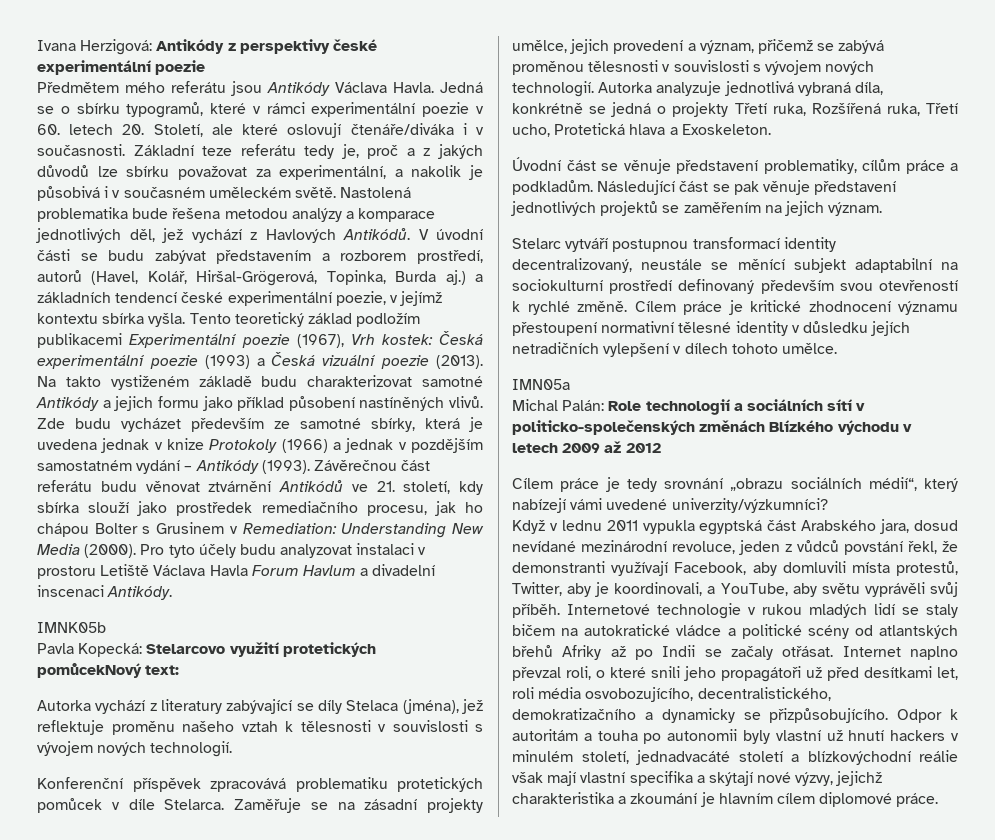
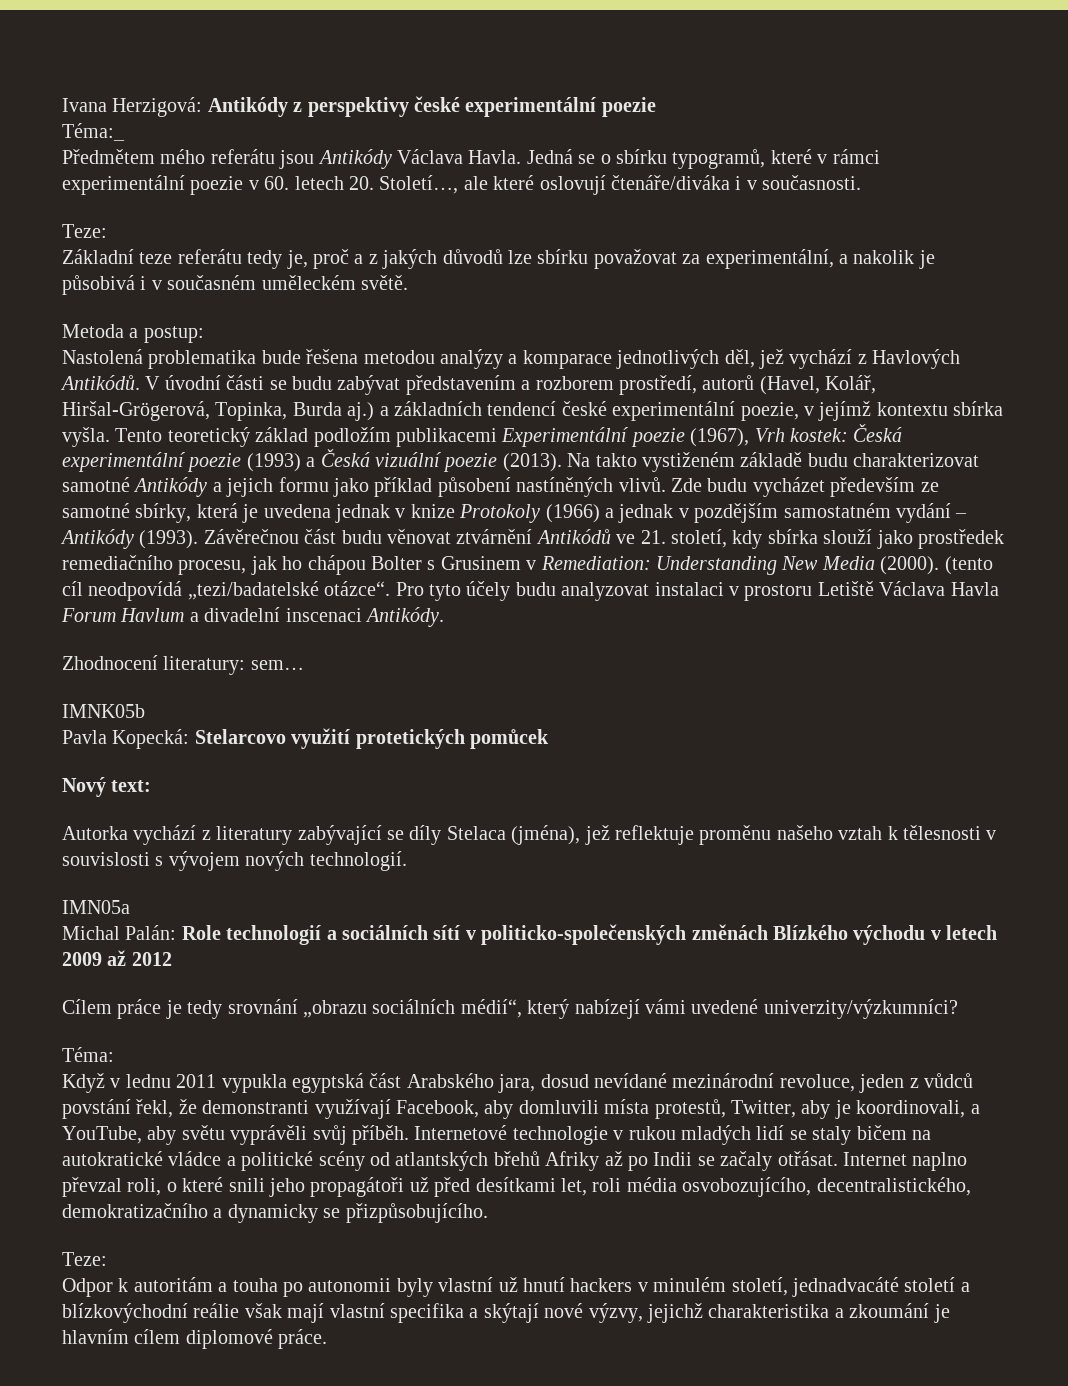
(206, 67) none -> [62,123,125,141] // Téma:_
[153,124,203,137] Století, -> [379,175,459,194] Století…,
(125, 150) none -> [62,224,107,238] // Teze: //
(336, 192) none -> [62,324,204,343] // Metoda a postup: //
[37,480,92,492] referátu -> (337, 536) none
(137, 551) none -> [944,556,993,575] [62,581,391,601] (tento cíl neodpovídá „tezi/badatelské otázce“.
(173, 593) none -> [62,655,304,675] // Zhodnocení literatury: sem…
[37,663,142,678] pomůcekNový -> [470,729,549,749] [62,777,106,797] pomůcek // Nový
[37,777,483,792] [37,798,483,813] [512,39,885,54] [512,60,875,75] [512,81,883,97] [512,102,958,117] [512,123,771,137] [512,157,958,174] [512,180,897,195] [511,201,883,216] [512,237,836,252] [512,258,958,273] [512,279,958,294] [512,300,958,315] [512,321,911,336] [512,342,837,357] // Konferenční příspěvek zpracovává problematiku protetických pomůcek v díle Stelarca. Zaměřuje se na zásadní projekty umělce, jejich provedení a význam, přičemž se zabývá proměnou tělesnosti v souvislosti s vývojem nových technologií. Autorka analyzuje jednotlivá vybraná díla, konkrétně se jedná o projekty Třetí ruka, Rozšířená ruka, Třetí ucho, Protetická hlava a Exoskeleton. // Úvodní část se věnuje představení problematiky, cílům práce a podkladům. Následující část se pak věnuje představení jednotlivých projektů se zaměřením na jejich význam. // Stelarc vytváří postupnou transformací identity decentralizovaný, neustále se měnící subjekt adaptabilní na sociokulturní prostředí definovaný především svou otevřeností k rychlé změně. Cílem práce je kritické zhodnocení významu přestoupení normativní tělesné identity v důsledku jejích netradičních vylepšení v dílech tohoto umělce. -> (407, 861) none
(828, 505) none -> [62,1047,114,1062] // Téma:
(889, 715) none -> [62,1252,107,1266] // Teze: //

